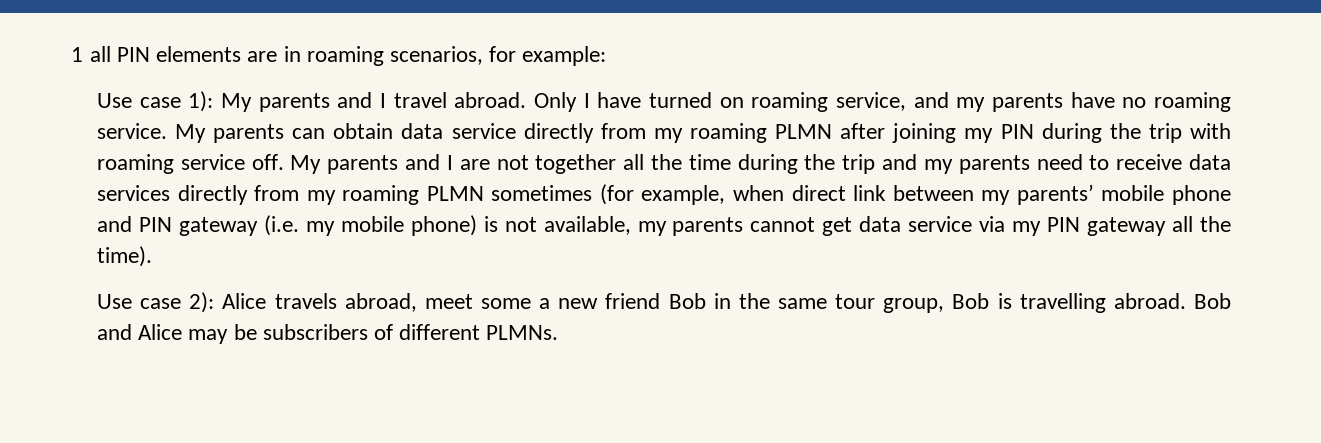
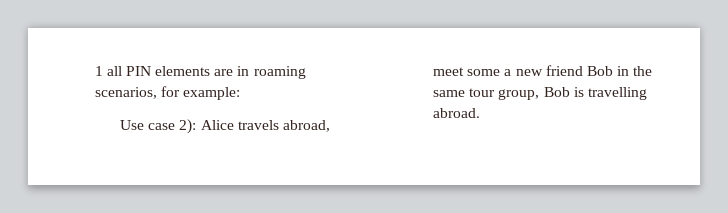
[96,91,1231,112] [96,123,1231,143] [96,154,1231,174] [96,184,1231,205] [96,215,1231,236] [96,246,152,267] // Use case 1): My parents and I travel abroad. Only I have turned on roaming service, and my parents have no roaming service. My parents can obtain data service directly from my roaming PLMN after joining my PIN during the trip with roaming service off. My parents and I are not together all the time during the trip and my parents need to receive data services directly from my roaming PLMN sometimes (for example, when direct link between my parents’ mobile phone and PIN gateway (i.e. my mobile phone) is not available, my parents cannot get data service via my PIN gateway all the time). -> (240, 93) none
[1194,293,1232,309] [96,324,559,344] Bob and Alice may be subscribers of different PLMNs. -> (481, 113) none

